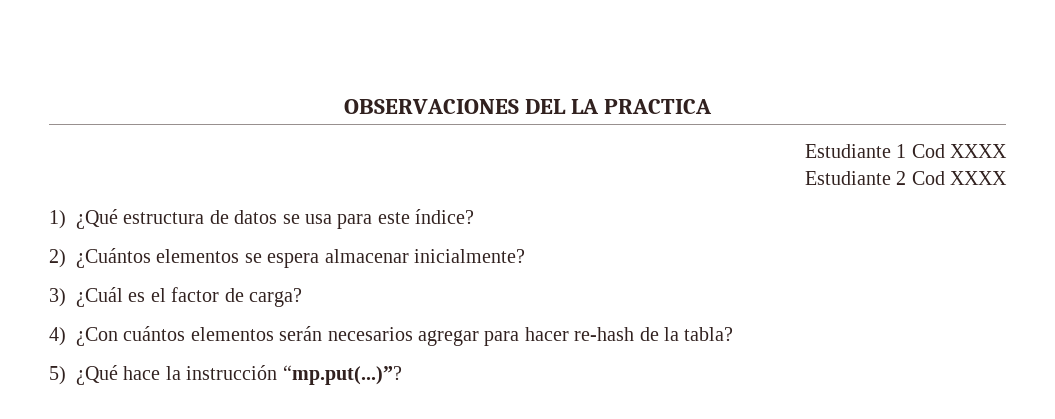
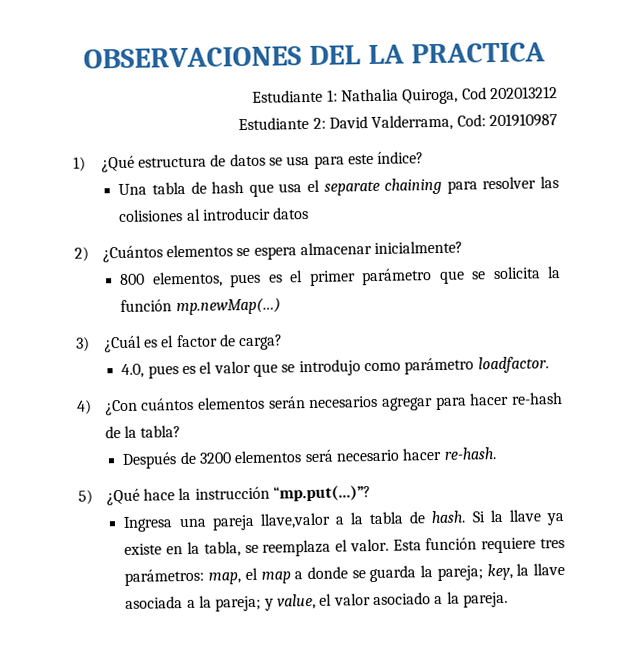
[896,144,1007,158] [804,171,1007,185] 1 Cod XXXX // Estudiante 2 Cod XXXX -> [326,86,558,105] [238,113,558,131] 1: Nathalia Quiroga, Cod 202013212 // Estudiante 2: David Valderrama, Cod: 201910987
(475, 216) none -> [118,176,559,197] [118,207,310,223] // Una tabla de hash que usa el separate chaining para resolver las colisiones al introducir datos
(525, 256) none -> [119,266,562,288] [120,297,281,316] // 800 elementos, pues es el primer parámetro que se solicita la función mp.newMap(…)
(302, 297) none -> [121,356,549,379] // 4.0, pues es el valor que se introdujo como parámetro loadfactor.
(734, 334) none -> [122,447,496,469] // Después de 3200 elementos será necesario hacer re-hash.
(402, 375) none -> [123,509,565,532] [124,537,565,557] [124,562,566,586] [125,591,508,612] // Ingresa una pareja llave,valor a la tabla de hash. Si la llave ya existe en la tabla, se reemplaza el valor. Esta función requiere tres parámetros: map, el map a donde se guarda la pareja; key, la llave asociada a la pareja; y value, el valor asociado a la pareja.

